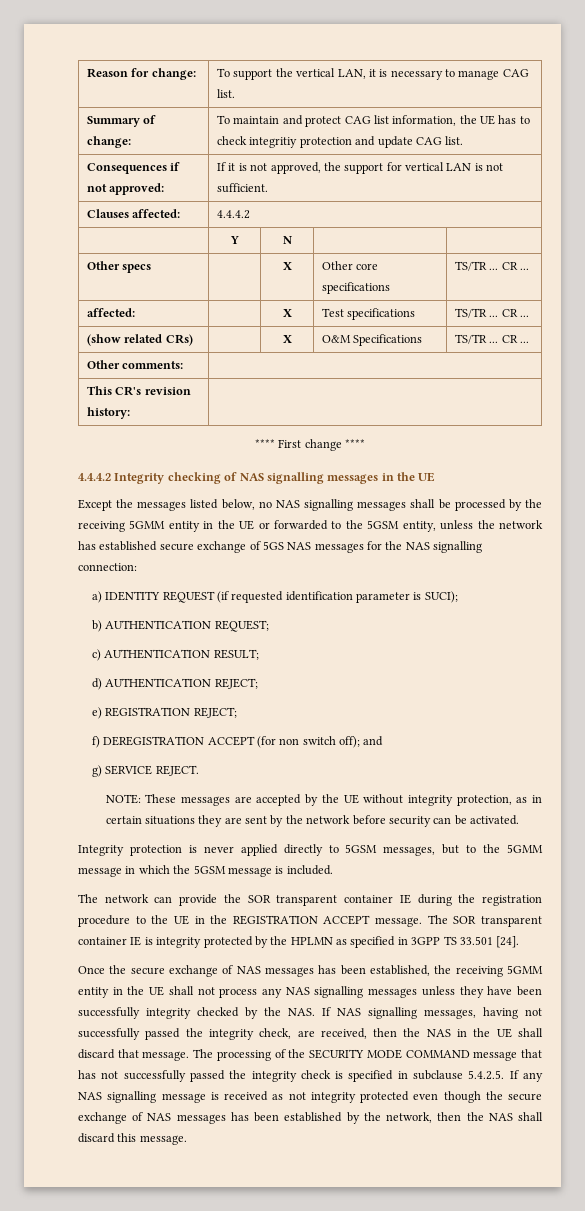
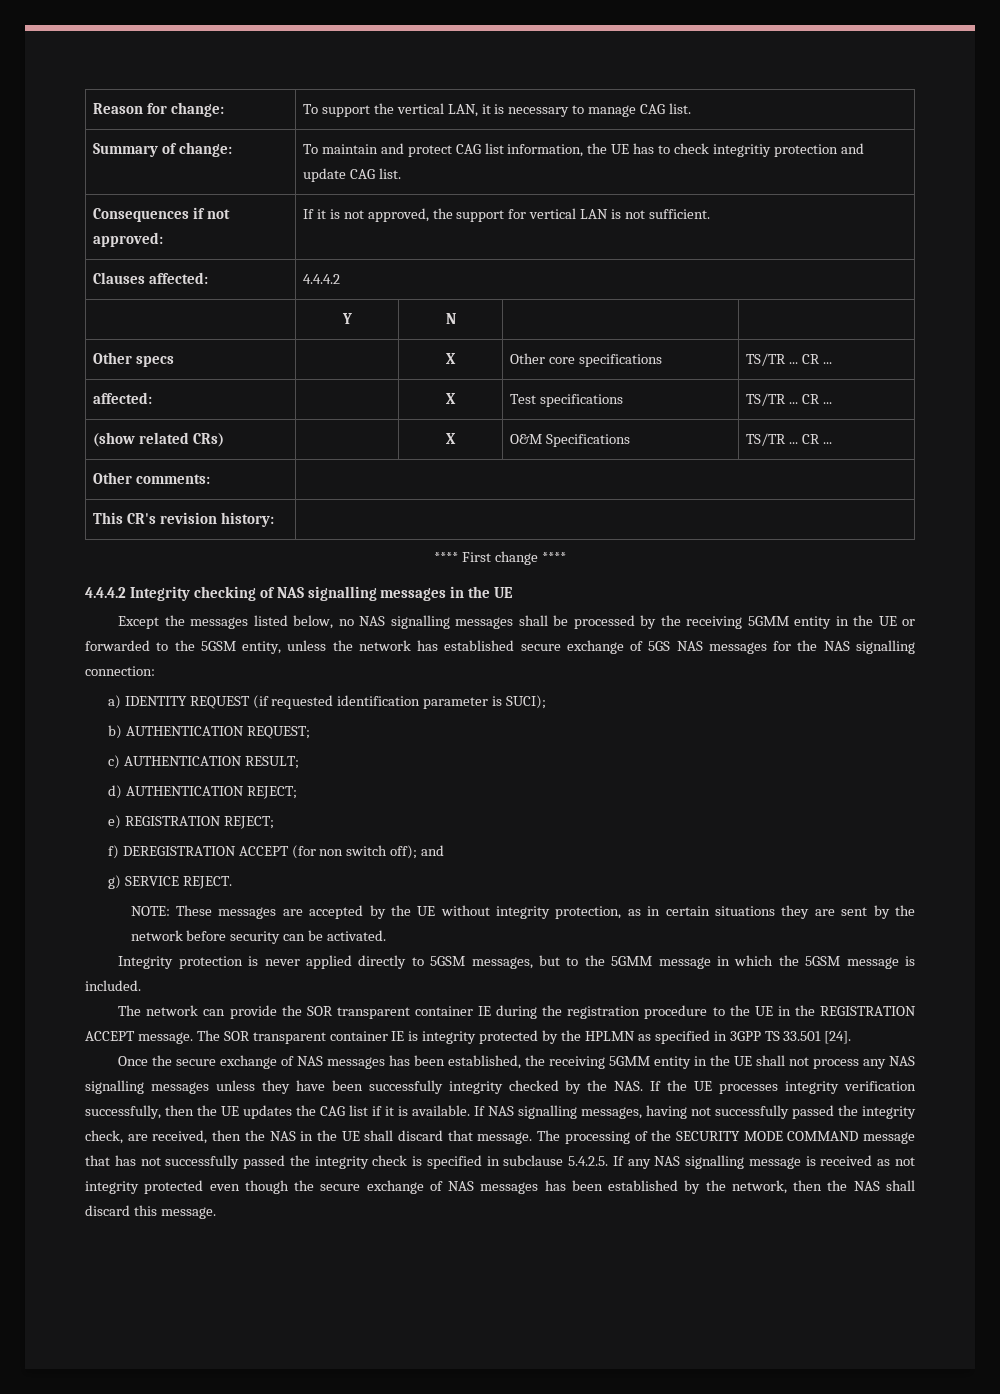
(331, 1011) none -> [667,1080,917,1094] [85,1105,485,1119] the UE processes integrity verification successfully, then the UE updates the CAG list if it is available. If

